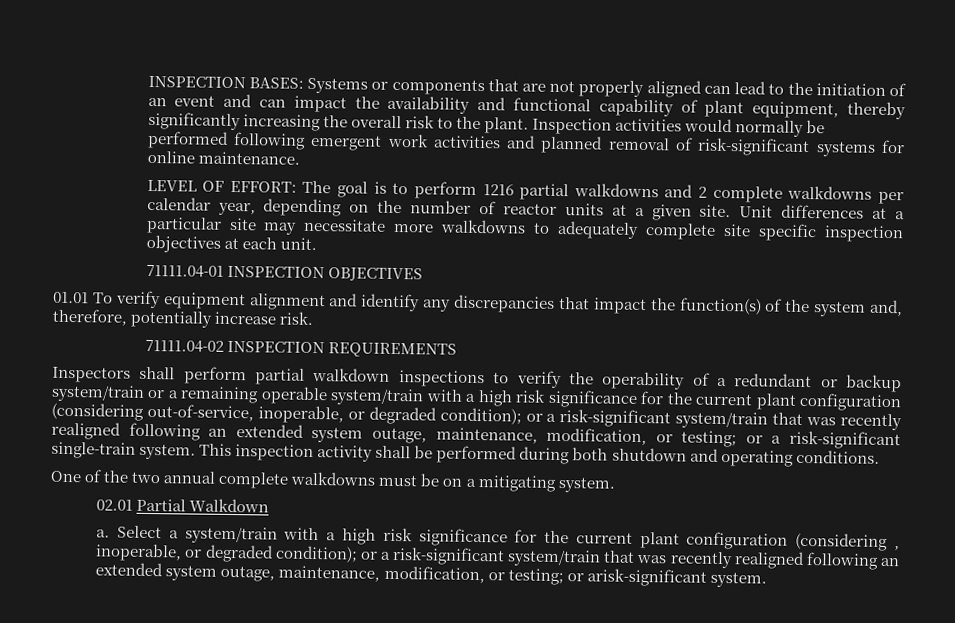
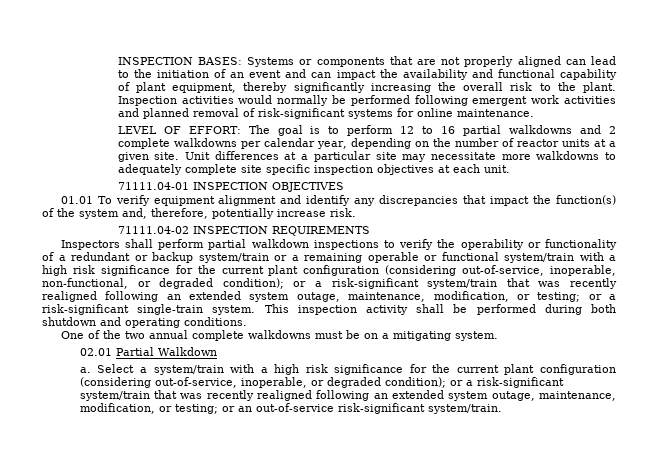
[482,184,514,196] 1216 -> [400,126,456,134] 12 to 16
(686, 380) none -> [527,239,617,250] or functionality
(328, 395) none -> [424,252,499,261] or functional
(344, 414) none -> [42,278,128,289] non-functional,
[894,545,901,551] , -> [154,377,237,388] out-of-service,
[586,568,767,588] arisk-significant system. -> [237,403,502,414] an out-of-service risk-significant system/train.

